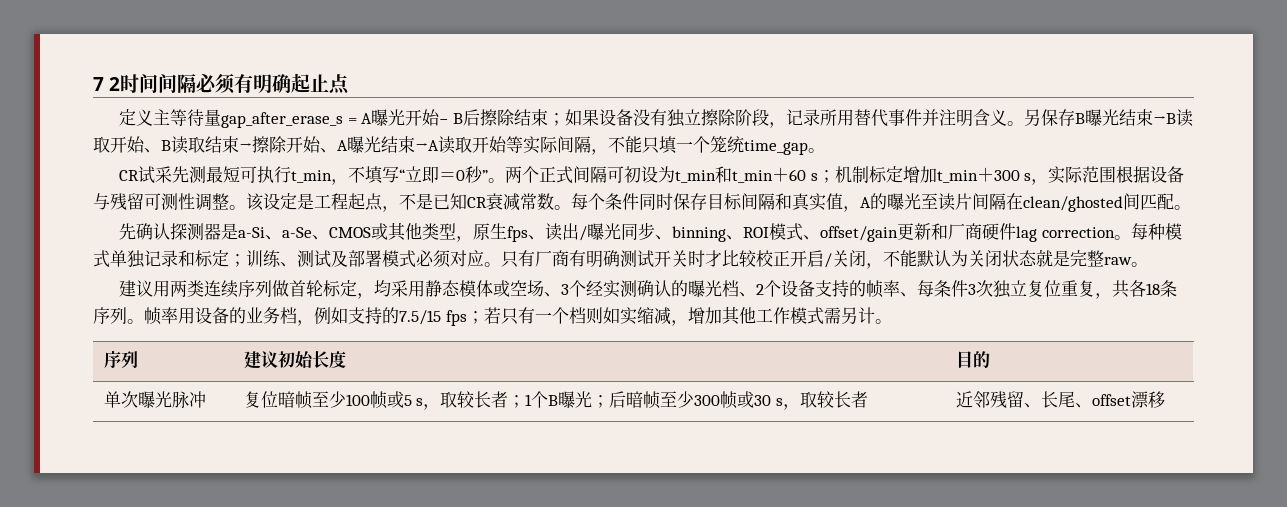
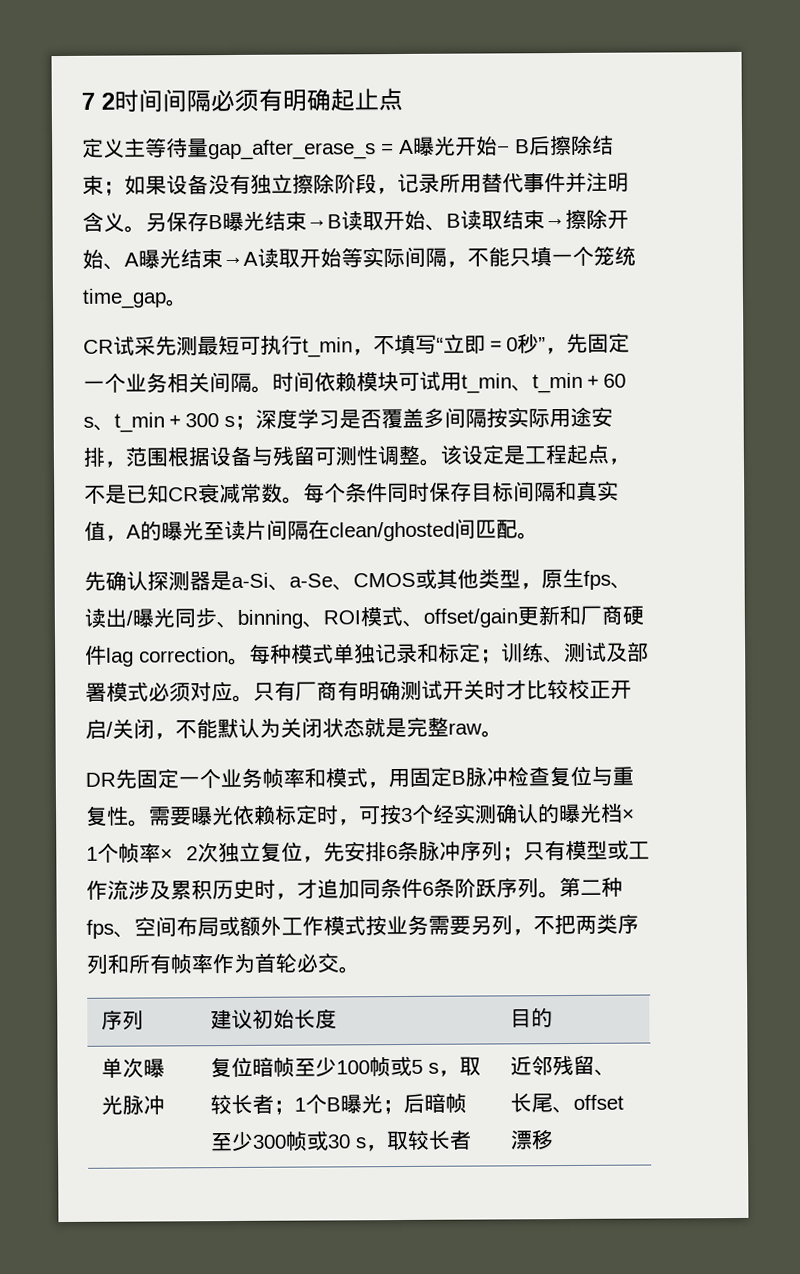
[488,166,1084,185] 。两个正式间隔可初设为t_min和t_min＋60 s；机制标定增加t_min＋300 s，实际 -> [545,332,630,355] [83,371,626,394] [83,406,613,433] [83,446,126,468] ，先固定一个业务相关间隔。时间依赖模块可试用t_min、t_min＋60 s、t_min＋300 s；深度学习是否覆盖多间隔按实际用途安排，
[119,280,562,299] 建议用两类连续序列做首轮标定，均采用静态模体或空场、 -> [85,765,634,789] [85,804,402,827] DR先固定一个业务帧率和模式，用固定B脉冲检查复位与重复性。需要曝光依赖标定时，可按
[739,280,1178,299] [93,306,875,326] 、2个设备支持的帧率、每条件3次独立复位重复，共各18条序列。帧率用设备的业务档，例如支持的7.5/15 fps；若只有一个档则如实缩减，增加其他工作模式需另计 -> [622,808,635,821] [86,839,650,864] [86,876,623,901] [86,913,639,939] [86,952,339,975] × 1个帧率× 2次独立复位，先安排6条脉冲序列；只有模型或工作流涉及累积历史时，才追加同条件6条阶跃序列。第二种fps、空间布局或额外工作模式按业务需要另列，不把两类序列和所有帧率作为首轮必交

